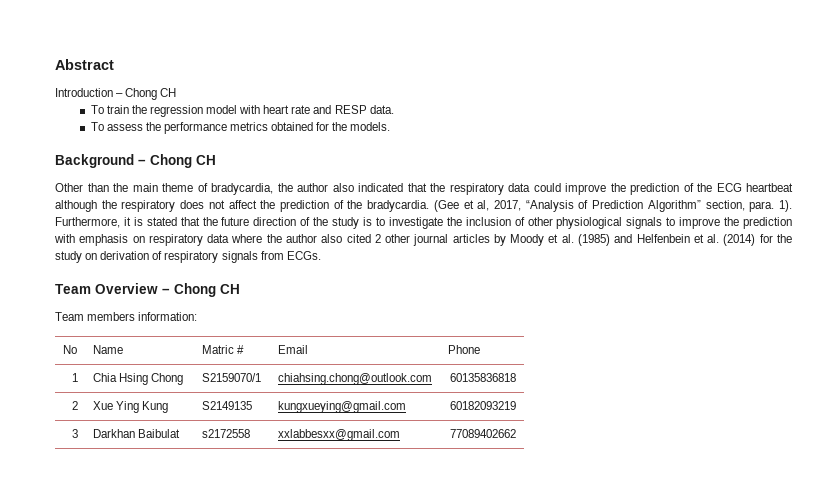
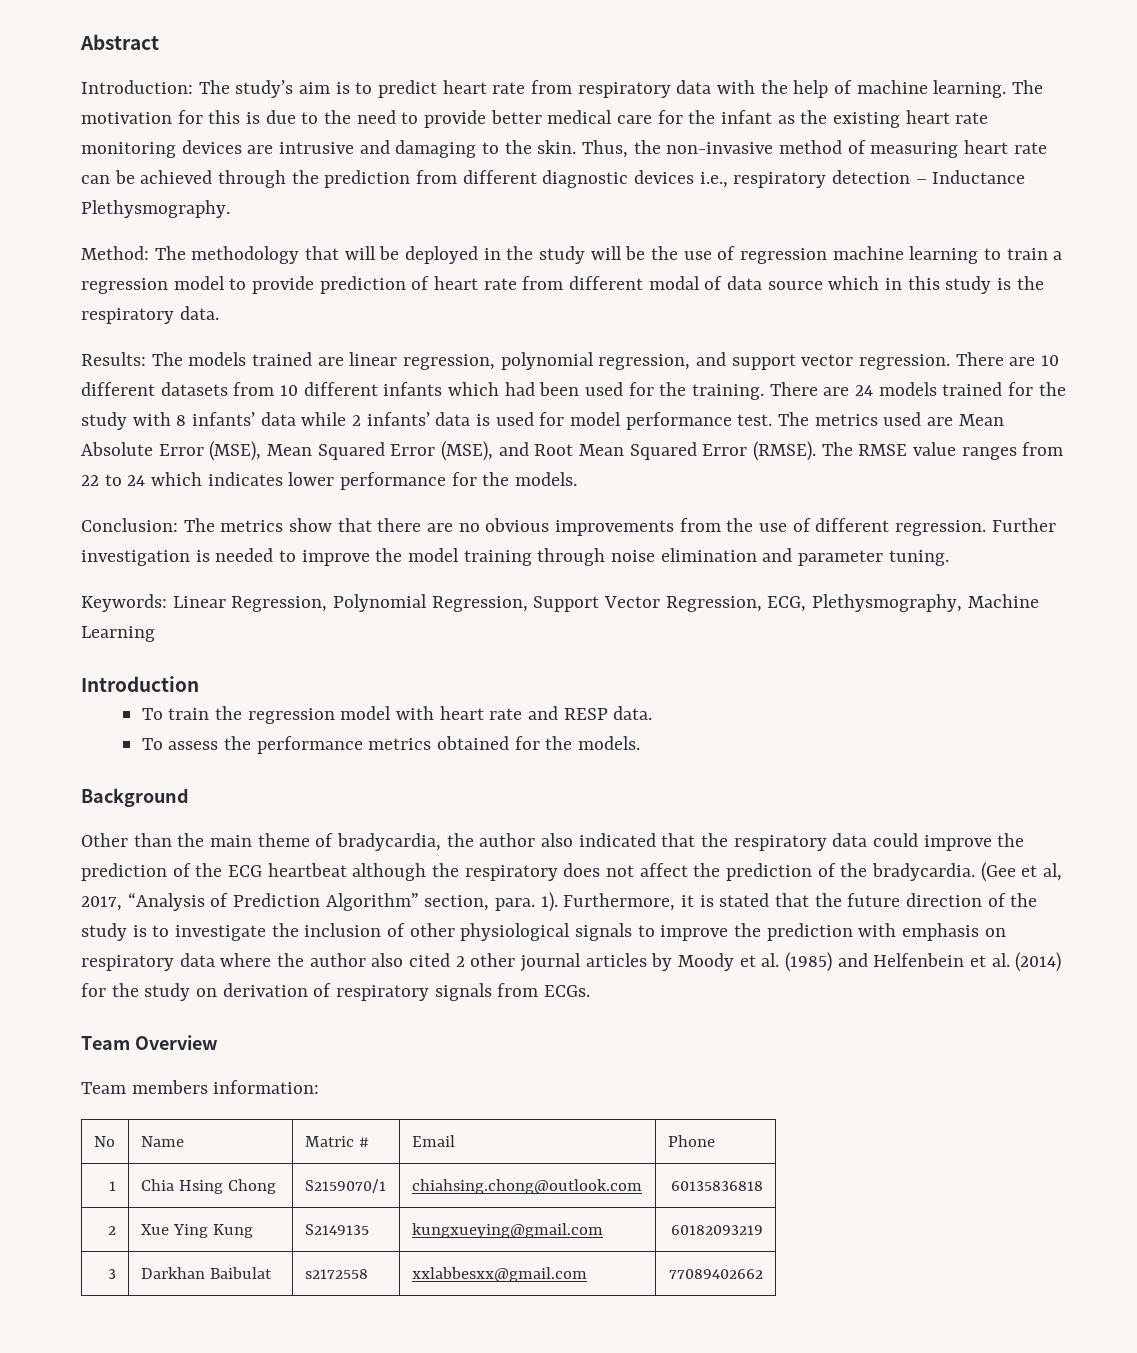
[55,88,177,100] Introduction – Chong CH -> [81,80,1044,98] [81,110,989,128] [81,140,1047,158] [81,170,1026,188] [81,200,230,218] [81,246,1063,264] [81,276,1044,294] [81,306,219,324] [81,352,1060,370] [81,382,1066,400] [81,412,1004,430] [81,441,1064,461] [81,472,578,490] [81,518,1056,536] [81,548,949,566] [81,594,1039,612] [81,626,155,642] [81,676,199,692] Introduction: The study’s aim is to predict heart rate from respiratory data with the help of machine learning. The motivation for this is due to the need to provide better medical care for the infant as the existing heart rate monitoring devices are intrusive and damaging to the skin. Thus, the non-invasive method of measuring heart rate can be achieved through the prediction from different diagnostic devices i.e., respiratory detection – Inductance Plethysmography. // Method: The methodology that will be deployed in the study will be the use of regression machine learning to train a regression model to provide prediction of heart rate from different modal of data source which in this study is the respiratory data. // Results: The models trained are linear regression, polynomial regression, and support vector regression. There are 10 different datasets from 10 different infants which had been used for the training. There are 24 models trained for the study with 8 infants’ data while 2 infants’ data is used for model performance test. The metrics used are Mean Absolute Error (MSE), Mean Squared Error (MSE), and Root Mean Squared Error (RMSE). The RMSE value ranges from 22 to 24 which indicates lower performance for the models. // Conclusion: The metrics show that there are no obvious improvements from the use of different regression. Further investigation is needed to improve the model training through noise elimination and parameter tuning. // Keywords: Linear Regression, Polynomial Regression, Support Vector Regression, ECG, Plethysmography, Machine Learning // Introduction
[138,154,216,168] – Chong CH -> (189, 797) none
[162,283,240,297] – Chong CH -> (218, 1042) none

